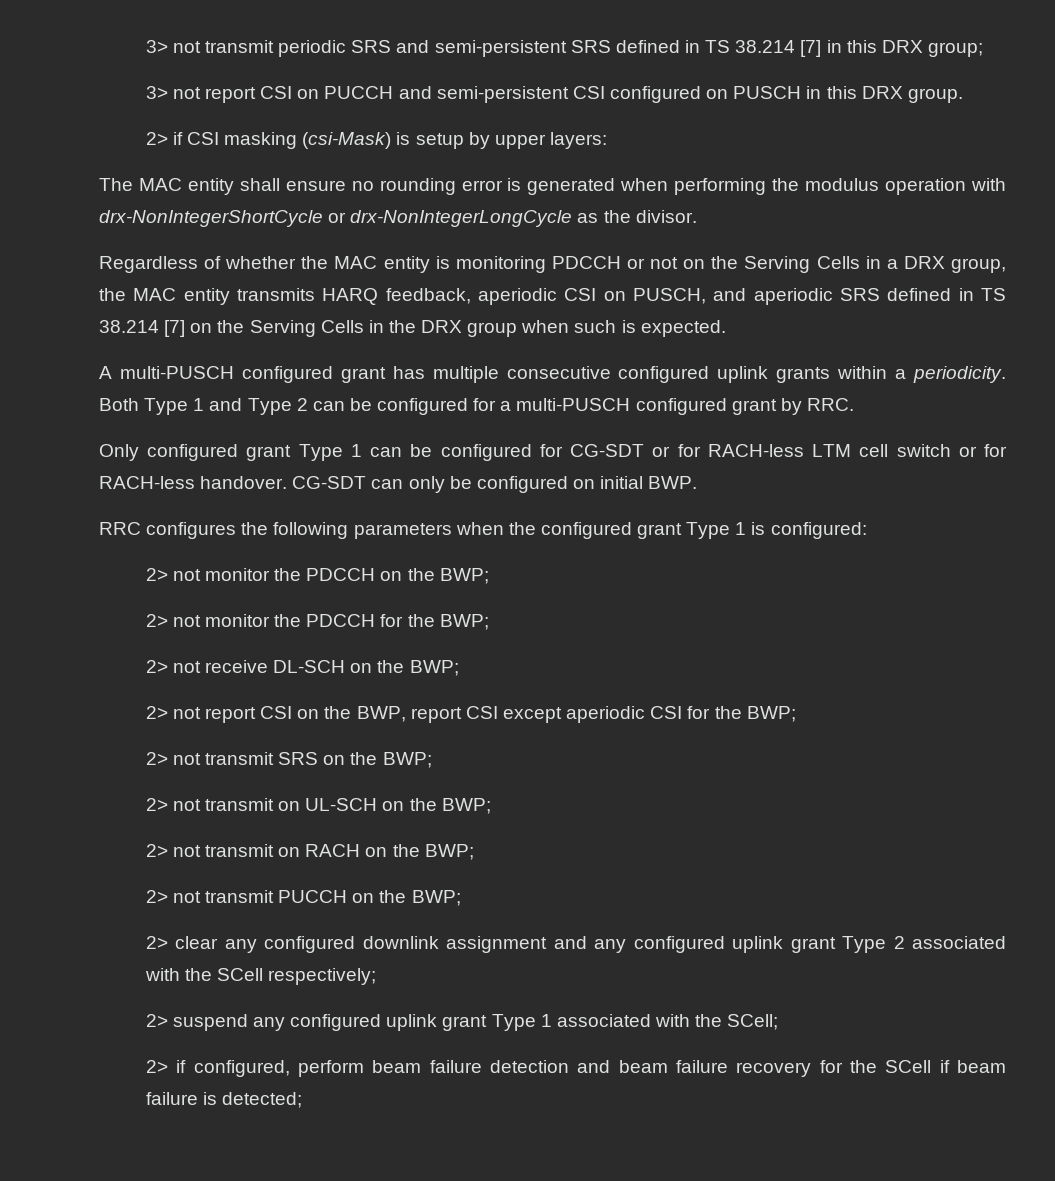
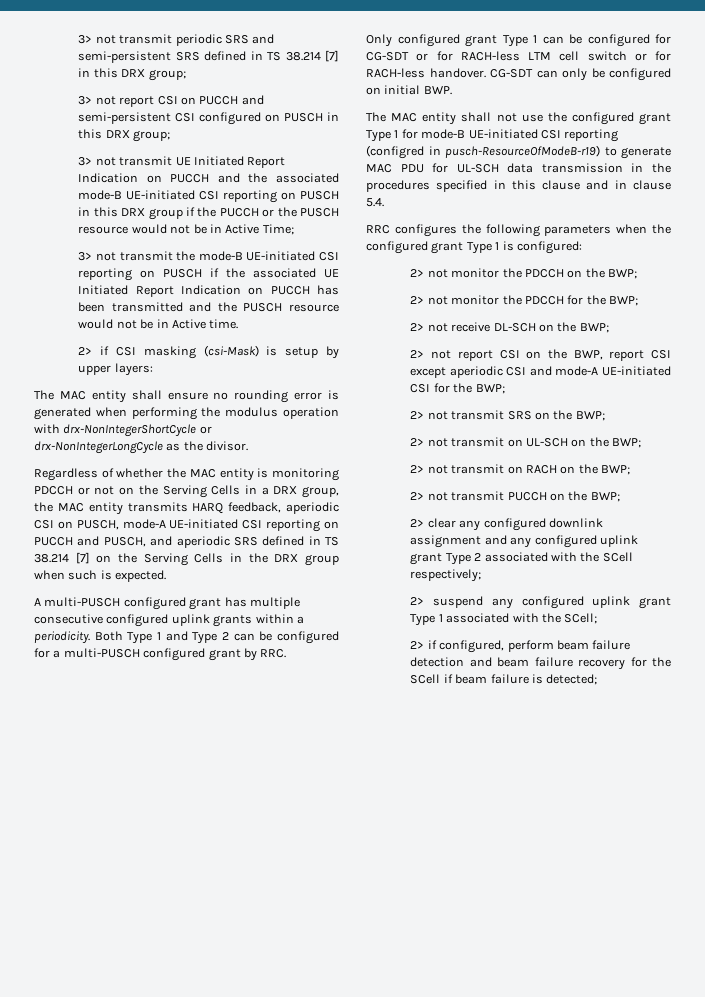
[907,88,963,103] group. -> [133,130,171,142] [78,156,286,168] [78,173,339,183] [78,190,340,203] [78,207,339,220] [78,224,294,235] [78,251,339,261] [78,268,339,281] [78,285,339,297] [78,302,339,312] [78,319,239,329] group; // 3> not transmit UE Initiated Report Indication on PUCCH and the associated mode-B UE-initiated CSI reporting on PUSCH in this DRX group if the PUCCH or the PUSCH resource would not be in Active Time; // 3> not transmit the mode-B UE-initiated CSI reporting on PUSCH if the associated UE Initiated Report Indication on PUCCH has been transmitted and the PUSCH resource would not be in Active time.
(706, 296) none -> [122,519,339,532] [34,536,146,547] mode-A UE-initiated CSI reporting on PUCCH and PUSCH,
(698, 482) none -> [366,112,671,125] [366,129,619,142] [366,145,671,159] [366,163,671,173] [366,180,671,192] [366,198,384,207] // The MAC entity shall not use the configured grant Type 1 for mode-B UE-initiated CSI reporting (configred in pusch-ResourceOfModeB-r19) to generate MAC PDU for UL-SCH data transmission in the procedures specified in this clause and in clause 5.4.
(683, 712) none -> [529,366,671,376] [410,384,431,393] and mode-A UE-initiated CSI

